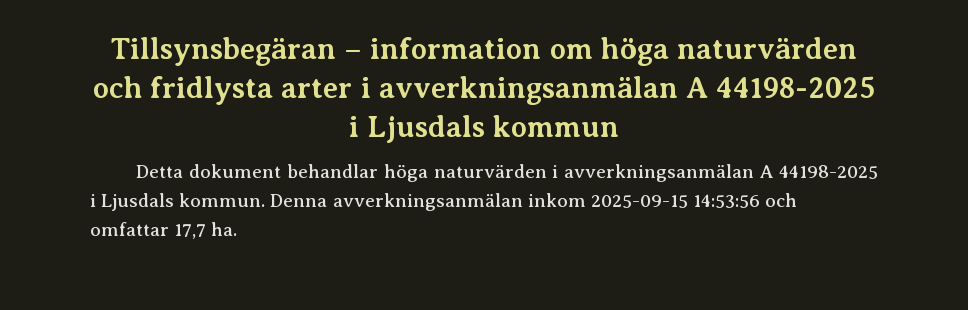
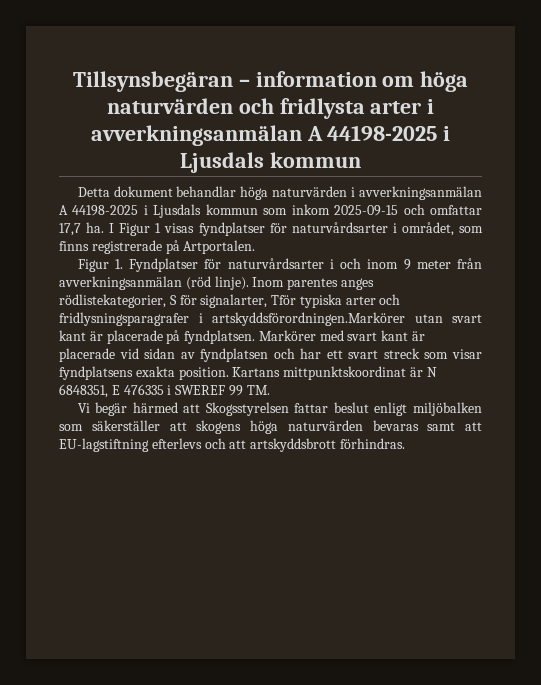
[179,193,523,211] kommun. Denna avverkningsanmälan -> [205,204,288,215] kommun som
[692,194,760,208] 14:53:56 -> (399, 210) none
(238, 229) none -> [109,222,483,236] [59,240,256,254] [77,258,482,272] [59,276,374,290] [59,294,401,308] [59,312,482,326] [59,330,426,344] [59,348,483,362] [59,366,437,380] [59,384,270,398] [77,402,482,416] [59,420,482,434] [59,438,405,452] I Figur 1 visas fyndplatser för naturvårdsarter i området, som finns registrerade på Artportalen. // Figur 1. Fyndplatser för naturvårdsarter i och inom 9 meter från avverkningsanmälan (röd linje). Inom parentes anges rödlistekategorier, S för signalarter, Tför typiska arter och fridlysningsparagrafer i artskyddsförordningen.Markörer utan svart kant är placerade på fyndplatsen. Markörer med svart kant är placerade vid sidan av fyndplatsen och har ett svart streck som visar fyndplatsens exakta position. Kartans mittpunktskoordinat är N 6848351, E 476335 i SWEREF 99 TM. // Vi begär härmed att Skogsstyrelsen fattar beslut enligt miljöbalken som säkerställer att skogens höga naturvärden bevaras samt att EU-lagstiftning efterlevs och att artskyddsbrott förhindras.

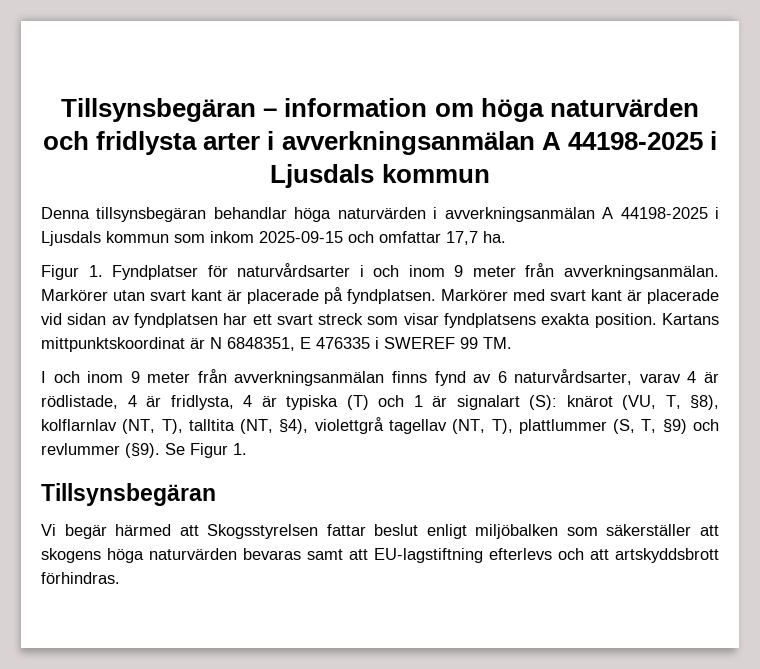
[77,186,173,197] Detta dokument -> [41,207,207,222] Denna tillsynsbegäran
[109,222,483,236] [59,240,256,254] I Figur 1 visas fyndplatser för naturvårdsarter i området, som finns registrerade på Artportalen. -> (506, 237) none
[59,276,374,290] [59,294,401,308] [59,312,405,326] avverkningsanmälan (röd linje). Inom parentes anges rödlistekategorier, S för signalarter, Tför typiska arter och fridlysningsparagrafer i artskyddsförordningen.Markörer -> [564,265,719,280] [41,289,108,301] avverkningsanmälan. Markörer
[273,348,295,359] och -> (218, 320) none
(270, 390) none -> [41,369,719,386] [41,395,719,410] [41,417,720,434] [41,443,247,458] [41,483,216,506] // I och inom 9 meter från avverkningsanmälan finns fynd av 6 naturvårdsarter, varav 4 är rödlistade, 4 är fridlysta, 4 är typiska (T) och 1 är signalart (S): knärot (VU, T, §8), kolflarnlav (NT, T), talltita (NT, §4), violettgrå tagellav (NT, T), plattlummer (S, T, §9) och revlummer (§9). Se Figur 1. // Tillsynsbegäran

